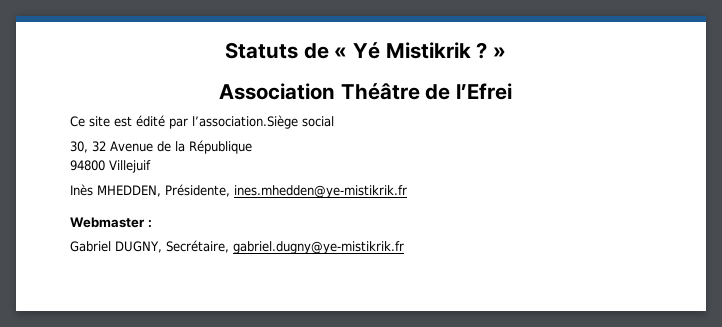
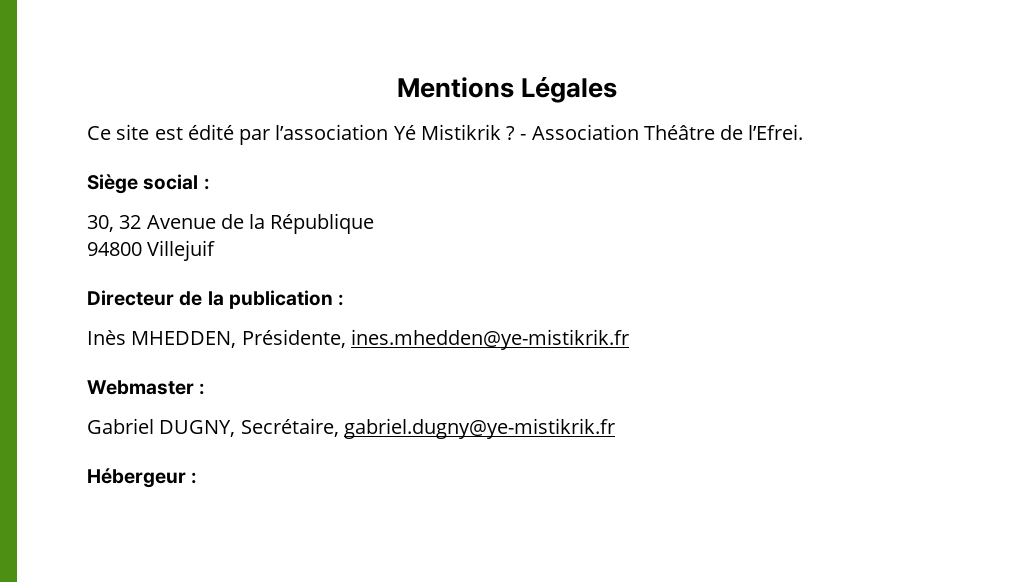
[224,42,507,59] [218,83,513,100] Statuts de « Yé Mistikrik ? » // Association Théâtre de l’Efrei -> [396,76,618,103] Mentions Légales
[192,115,298,129] l’association.Siège -> [275,124,804,140] [87,174,138,194] l’association Yé Mistikrik ? - Association Théâtre de l’Efrei. // Siège
(334, 121) none -> [203,178,210,190] :
(151, 166) none -> [87,290,345,309] // Directeur de la publication :
(404, 247) none -> [87,468,198,488] // Hébergeur :

